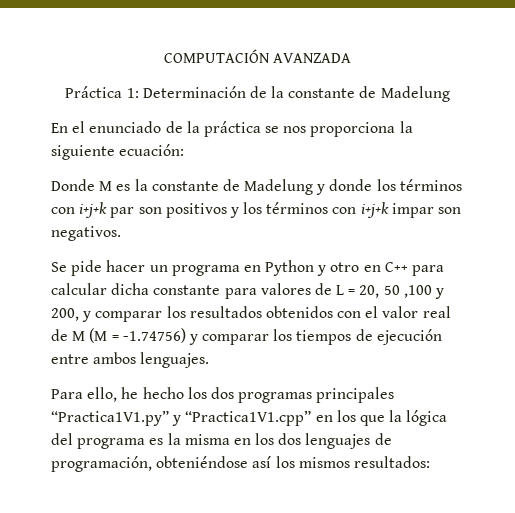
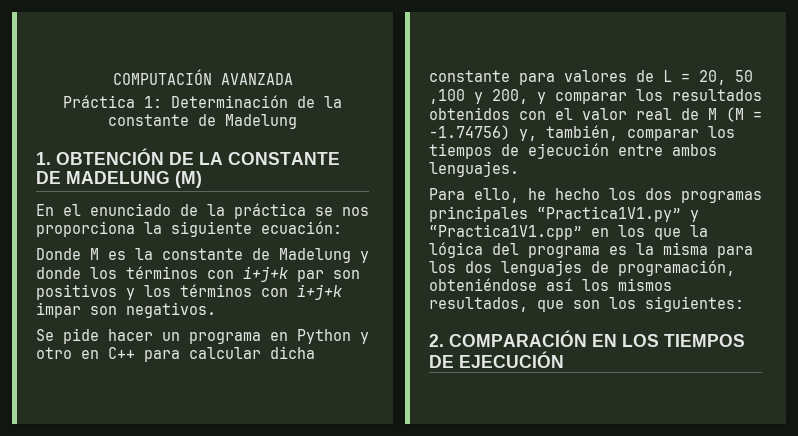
(450, 94) none -> [36,148,340,165] [36,171,202,188] // 1. OBTENCIÓN DE LA CONSTANTE DE MADELUNG (M)
[188,334,198,345] y -> [519,125,618,141] y, también,
[233,438,251,445] en -> [717,246,753,258] para
[353,456,430,468] resultados: -> [429,296,744,312] [429,330,745,347] [429,351,564,368] resultados, que son los siguientes: // 2. COMPARACIÓN EN LOS TIEMPOS DE EJECUCIÓN

